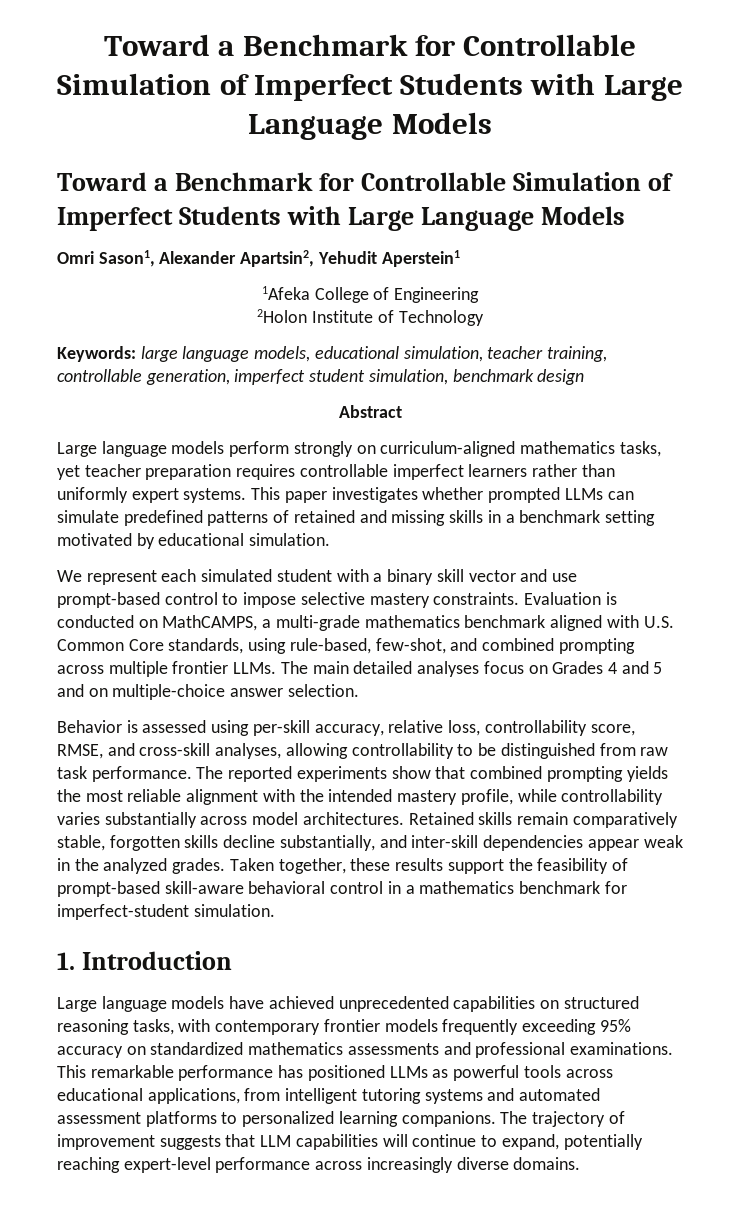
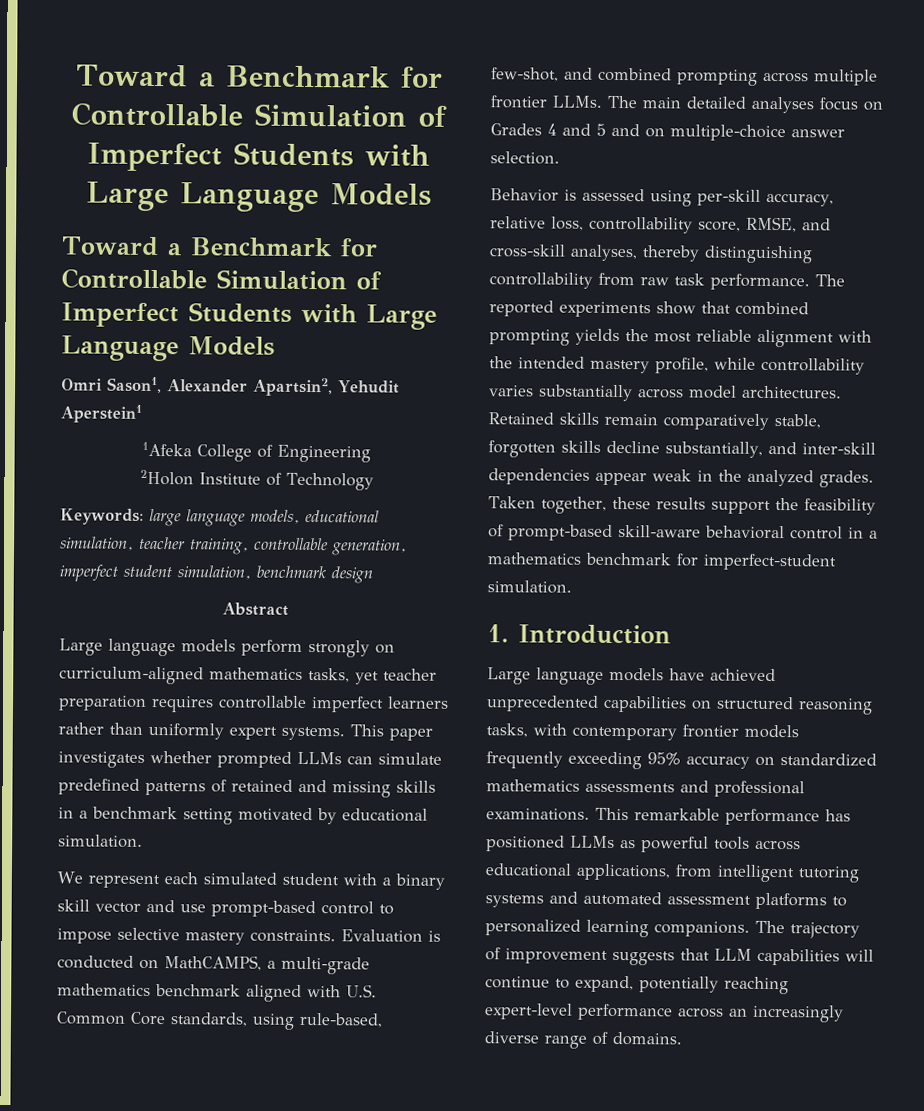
[285,743,595,759] allowing controllability to be distinguished -> [642,245,813,264] [489,272,593,289] thereby distinguishing controllability
(363, 1165) none -> [729,1008,748,1017] an
(509, 1163) none -> [544,1031,608,1049] range of

